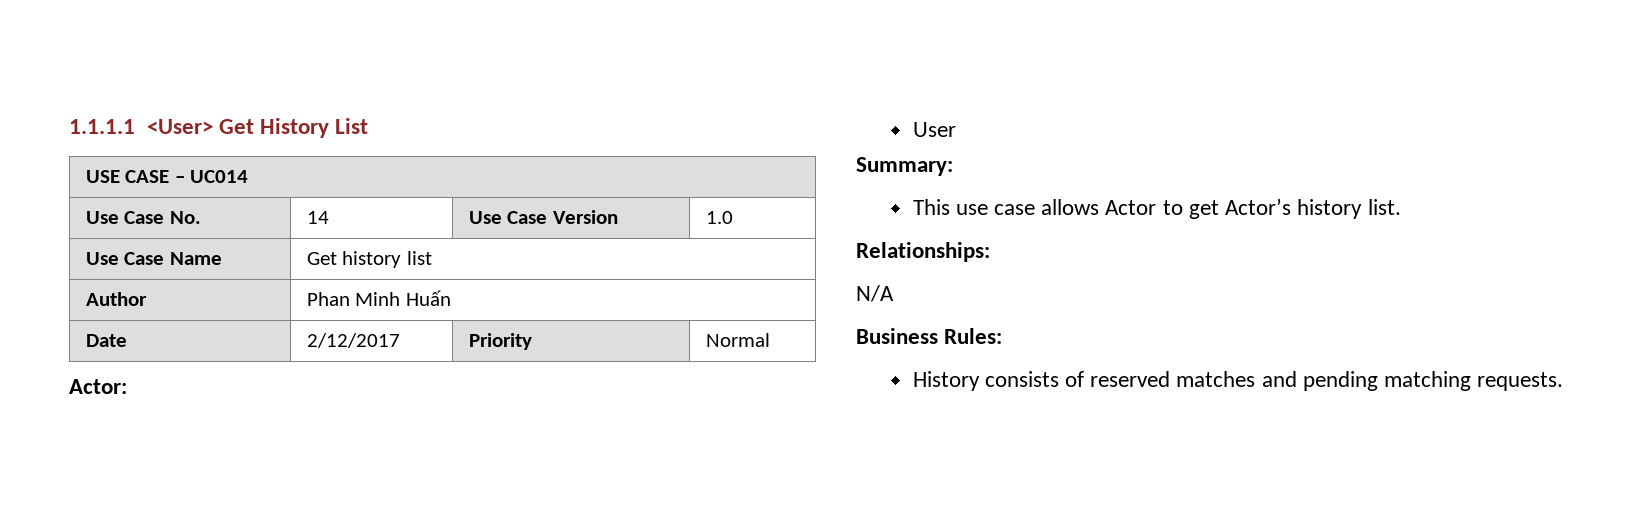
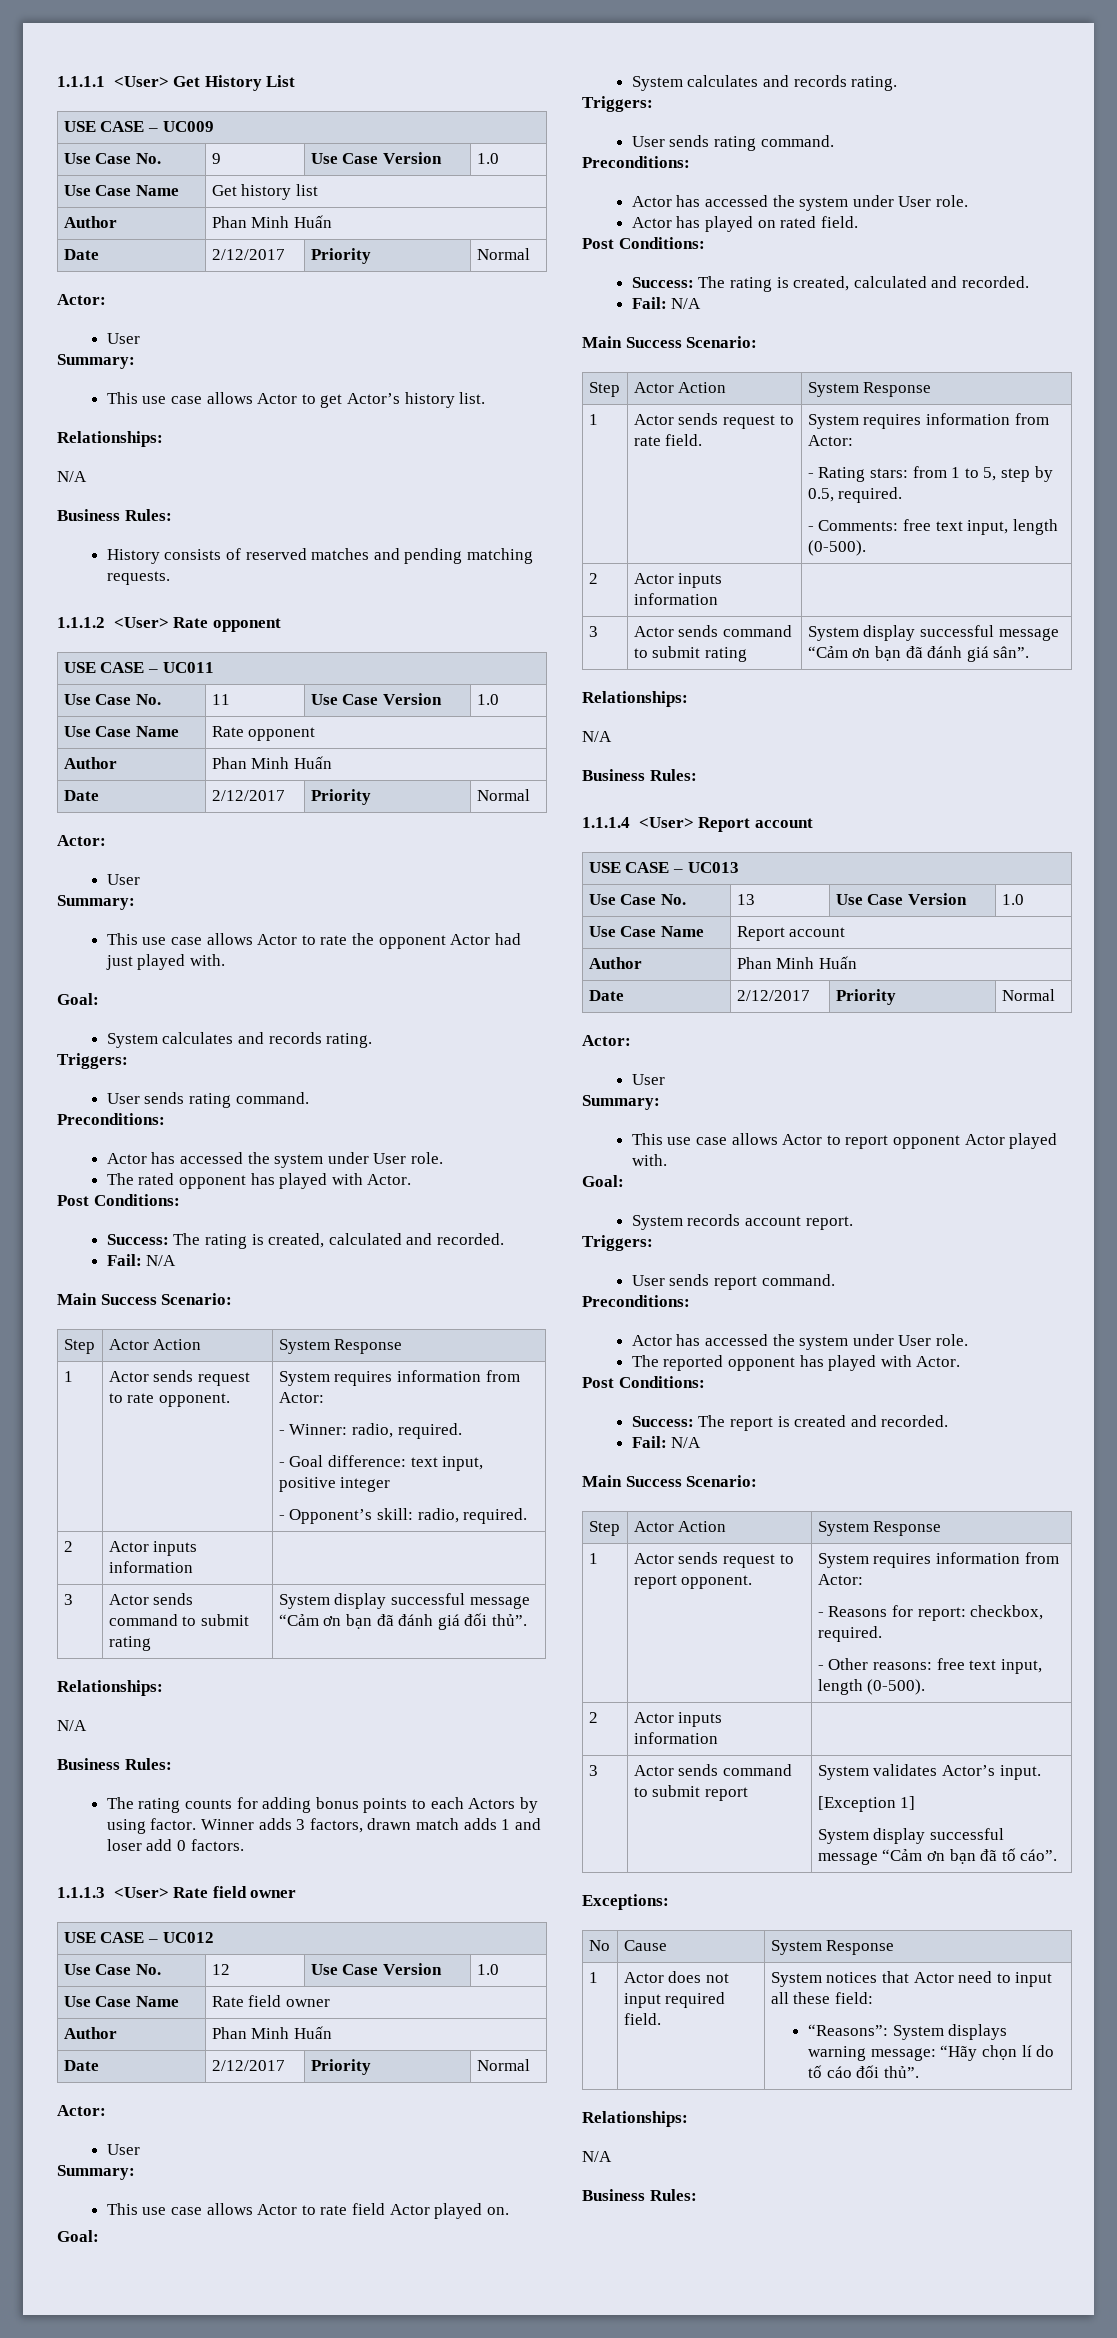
[190,170,249,183] [85,211,201,224] [306,211,329,224] UC014 // Use Case No. | 14 -> [162,121,214,132] [63,153,161,164] [211,153,221,164] UC009 // Use Case No. | 9
(1564, 381) none -> [57,617,281,632] [63,662,214,673] [63,694,161,705] [211,694,230,705] [310,693,442,705] [476,694,499,705] [63,726,179,737] [211,726,316,741] [63,757,117,769] [211,756,332,769] [63,790,99,801] [211,790,285,801] [310,789,371,805] [476,789,530,801] [57,835,106,846] [106,874,140,885] [57,895,135,910] [106,933,521,949] [105,954,226,970] [57,993,99,1005] [106,1032,373,1048] [57,1053,128,1069] [106,1092,309,1108] [57,1113,165,1125] [106,1152,443,1168] [106,1173,412,1189] [57,1194,180,1206] [106,1233,504,1249] [106,1254,177,1266] [57,1293,233,1305] [63,1339,95,1354] [108,1339,202,1350] [278,1339,403,1354] [63,1371,73,1382] [108,1370,250,1386] [108,1393,230,1407] [278,1370,520,1386] [278,1392,324,1403] [278,1423,462,1439] [278,1455,484,1471] [278,1477,391,1492] [278,1508,528,1524] [63,1541,73,1552] [108,1541,198,1556] [108,1561,193,1573] [63,1594,73,1605] [108,1593,194,1605] [108,1614,249,1626] [108,1636,151,1651] [278,1593,530,1609] [278,1613,527,1630] [57,1680,163,1696] [57,1720,87,1731] [57,1758,172,1770] [106,1797,538,1813] [106,1818,541,1834] [106,1839,244,1851] [57,1886,297,1898] [63,1932,214,1943] [63,1964,161,1975] [211,1964,230,1975] [310,1963,442,1975] [476,1964,499,1975] [63,1996,179,2007] [211,1995,330,2007] [63,2027,117,2039] [211,2026,332,2039] [63,2060,99,2071] [211,2060,285,2071] [310,2059,371,2075] [476,2059,530,2071] [57,2105,106,2116] [106,2144,140,2155] [57,2165,135,2180] [106,2203,509,2219] [57,2230,99,2242] [631,75,898,91] [582,96,653,112] [631,135,834,151] [582,156,690,168] [631,195,968,211] [631,216,858,232] [582,237,705,249] [631,276,1029,292] [631,297,702,309] [582,336,758,348] [588,382,620,397] [633,382,727,393] [807,382,932,397] [588,414,598,425] [633,413,794,429] [633,434,703,446] [807,413,1049,429] [807,435,853,446] [807,466,1053,482] [807,487,903,503] [807,519,1058,535] [807,540,866,556] [588,573,598,584] [633,573,723,588] [633,593,718,605] [588,626,598,637] [633,625,792,637] [633,646,747,662] [807,625,1059,641] [807,646,1030,662] [582,691,688,707] [582,731,612,742] [582,769,697,781] [582,817,813,832] [588,862,739,873] [588,894,686,905] [736,894,755,905] [835,893,967,905] [1001,894,1024,905] [588,926,704,937] [736,926,846,941] [588,957,642,969] [736,956,857,969] [588,990,624,1001] [736,990,810,1001] [835,989,896,1005] [1001,989,1055,1001] [582,1035,631,1046] [631,1074,665,1085] [582,1095,660,1110] [631,1133,1058,1149] [631,1154,667,1166] [582,1175,624,1187] [631,1214,853,1230] [582,1235,653,1251] [631,1274,835,1290] [582,1295,690,1307] [631,1334,968,1350] [631,1355,961,1371] [582,1376,705,1388] [631,1415,949,1431] [631,1436,702,1448] [582,1475,758,1487] [588,1521,620,1536] [633,1521,727,1532] [817,1521,942,1536] [588,1553,598,1564] [633,1552,794,1568] [633,1575,753,1589] [817,1552,1059,1568] [817,1574,863,1585] [817,1605,1044,1621] [817,1626,882,1642] [817,1658,1042,1674] [817,1679,926,1695] [588,1712,598,1723] [633,1712,723,1727] [633,1732,718,1744] [588,1765,598,1776] [633,1764,792,1776] [633,1785,748,1801] [817,1764,1041,1780] [817,1796,916,1812] [817,1828,1004,1844] [817,1848,1058,1865] [582,1894,669,1910] [588,1940,610,1951] [623,1940,667,1951] [770,1940,895,1955] [588,1972,598,1983] [623,1971,729,1983] [623,1992,726,2008] [623,2013,661,2025] [770,1971,1053,1987] [770,1992,873,2004] [808,2024,1008,2040] [808,2045,1055,2061] [808,2065,919,2078] [582,2111,688,2127] [582,2151,612,2162] [582,2189,697,2201] // 1.1.1.2 <User> Rate opponent // USE CASE – UC011 // Use Case No. | 11 | Use Case Version | 1.0 // Use Case Name | Rate opponent // Author | Phan Minh Huấn // Date | 2/12/2017 | Priority | Normal // Actor: // User // Summary: // This use case allows Actor to rate the opponent Actor had just played with. // Goal: // System calculates and records rating. // Triggers: // User sends rating command. // Preconditions: // Actor has accessed the system under User role. // The rated opponent has played with Actor. // Post Conditions: // Success: The rating is created, calculated and recorded. // Fail: N/A // Main Success Scenario: // Step | Actor Action | System Response // 1 | Actor sends request to rate opponent. | System requires information from Actor: // - Winner: radio, required. // - Goal difference: text input, positive integer // - Opponent’s skill: radio, required. // 2 | Actor inputs information | // 3 | Actor sends command to submit rating | System display successful message “Cảm ơn bạn đã đánh giá đối thủ”. // Relationships: // N/A // Business Rules: // The rating counts for adding bonus points to each Actors by using factor. Winner adds 3 factors, drawn match adds 1 and loser add 0 factors. // 1.1.1.3 <User> Rate field owner // USE CASE – UC012 // Use Case No. | 12 | Use Case Version | 1.0 // Use Case Name | Rate field owner // Author | Phan Minh Huấn // Date | 2/12/2017 | Priority | Normal // Actor: // User // Summary: // This use case allows Actor to rate field Actor played on. // Goal: // System calculates and records rating. // Triggers: // User sends rating command. // Preconditions: // Actor has accessed the system under User role. // Actor has played on rated field. // Post Conditions: // Success: The rating is created, calculated and recorded. // Fail: N/A // Main Success Scenario: // Step | Actor Action | System Response // 1 | Actor sends request to rate field. | System requires information from Actor: // - Rating stars: from 1 to 5, step by 0.5, required. // - Comments: free text input, length (0-500). // 2 | Actor inputs information | // 3 | Actor sends command to submit rating | System display successful message “Cảm ơn bạn đã đánh giá sân”. // Relationships: // N/A // Business Rules: // 1.1.1.4 <User> Report account // USE CASE – UC013 // Use Case No. | 13 | Use Case Version | 1.0 // Use Case Name | Report account // Author | Phan Minh Huấn // Date | 2/12/2017 | Priority | Normal // Actor: // User // Summary: // This use case allows Actor to report opponent Actor played with. // Goal: // System records account report. // Triggers: // User sends report command. // Preconditions: // Actor has accessed the system under User role. // The reported opponent has played with Actor. // Post Conditions: // Success: The report is created and recorded. // Fail: N/A // Main Success Scenario: // Step | Actor Action | System Response // 1 | Actor sends request to report opponent. | System requires information from Actor: // - Reasons for report: checkbox, required. // - Other reasons: free text input, length (0-500). // 2 | Actor inputs information | // 3 | Actor sends command to submit report | System validates Actor’s input. // [Exception 1] // System display successful message “Cảm ơn bạn đã tố cáo”. // Exceptions: // No | Cause | System Response // 1 | Actor does not input required field. | System notices that Actor need to input all these field: // “Reasons”: System displays warning message: “Hãy chọn lí do tố cáo đối thủ”. // Relationships: // N/A // Business Rules:

